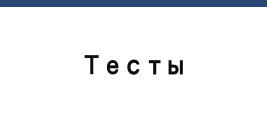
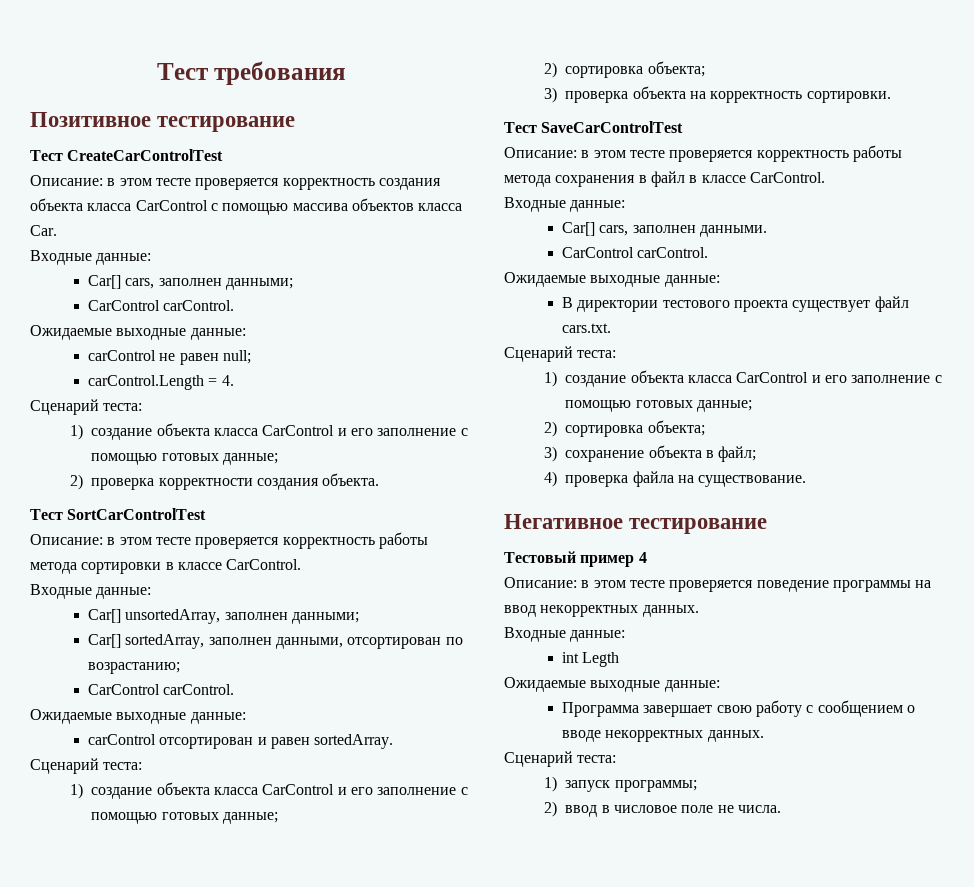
[81,55,186,75] Тесты -> [156,61,347,85] [30,112,296,132] [30,149,224,161] [30,175,441,190] [30,198,463,215] [30,225,57,236] [30,250,152,265] [88,275,294,290] [88,300,235,311] [30,325,246,340] [88,350,252,365] [88,375,234,390] [30,399,143,415] [70,423,468,440] [91,453,279,465] [70,473,380,490] [30,508,207,520] [30,532,428,549] [30,559,302,574] [30,584,152,599] [88,609,360,624] [88,634,463,649] [88,662,181,674] [88,684,235,695] [30,709,246,724] [88,734,394,749] [30,758,143,774] [70,782,468,799] [91,812,279,824] [544,61,705,78] [544,86,891,103] [504,121,684,133] [504,145,902,162] [504,171,825,187] [504,197,626,212] [562,222,768,237] [562,247,709,258] [504,272,720,287] [562,296,909,312] [562,323,612,333] [504,346,617,362] [544,370,942,387] [565,400,753,412] [544,420,705,437] [544,445,757,462] [544,471,807,487] [504,514,768,534] [504,551,647,567] [504,577,932,592] [504,605,699,617] [504,627,626,642] [562,652,620,667] [504,677,720,692] [562,700,915,717] [562,730,764,742] [504,751,617,767] [544,776,697,792] [544,801,782,817] Тест требования // Позитивное тестирование // Тест CreateCarControlTest // Описание: в этом тесте проверяется корректность создания объекта класса CarControl с помощью массива объектов класса Car. // Входные данные: // Car[] cars, заполнен данными; // CarControl carControl. // Ожидаемые выходные данные: // carControl не равен null; // carControl.Length = 4. // Сценарий теста: // 1) создание объекта класса CarControl и его заполнение с помощью готовых данные; // 2) проверка корректности создания объекта. // Тест SortCarControlTest // Описание: в этом тесте проверяется корректность работы метода сортировки в классе CarControl. // Входные данные: // Car[] unsortedArray, заполнен данными; // Car[] sortedArray, заполнен данными, отсортирован по возрастанию; // CarControl carControl. // Ожидаемые выходные данные: // carControl отсортирован и равен sortedArray. // Сценарий теста: // 1) создание объекта класса CarControl и его заполнение с помощью готовых данные; // 2) сортировка объекта; // 3) проверка объекта на корректность сортировки. // Тест SaveCarControlTest // Описание: в этом тесте проверяется корректность работы метода сохранения в файл в классе CarControl. // Входные данные: // Car[] cars, заполнен данными. // CarControl carControl. // Ожидаемые выходные данные: // В директории тестового проекта существует файл cars.txt. // Сценарий теста: // 1) создание объекта класса CarControl и его заполнение с помощью готовых данные; // 2) сортировка объекта; // 3) сохранение объекта в файл; // 4) проверка файла на существование. // Негативное тестирование // Тестовый пример 4 // Описание: в этом тесте проверяется поведение программы на ввод некорректных данных. // Входные данные: // int Legth // Ожидаемые выходные данные: // Программа завершает свою работу с сообщением о вводе некорректных данных. // Сценарий теста: // 1) запуск программы; // 2) ввод в числовое поле не числа.

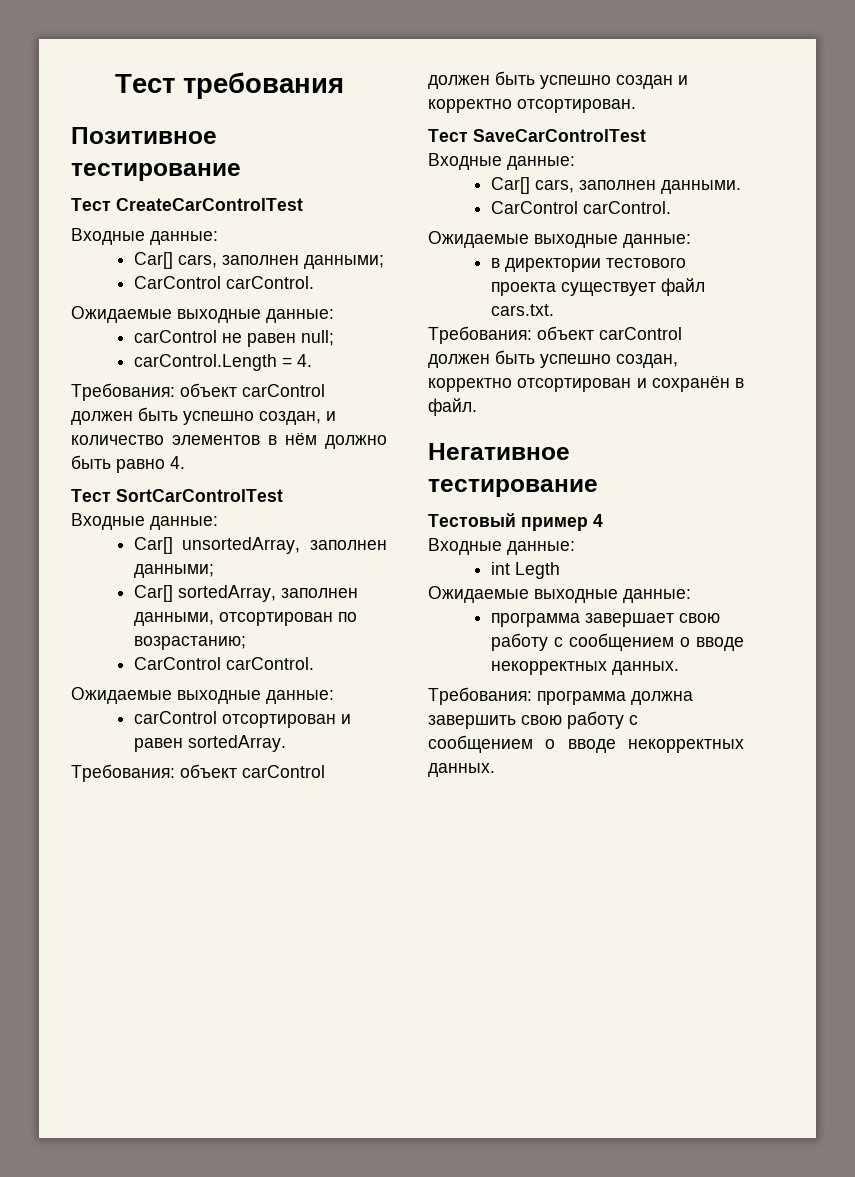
[30,175,441,190] [30,198,463,215] [30,225,57,236] // Описание: в этом тесте проверяется корректность создания объекта класса CarControl с помощью массива объектов класса Car. -> (303, 204) none
[30,399,143,415] [70,423,468,440] [91,453,279,465] [70,473,380,490] [30,508,207,520] [30,532,428,549] [30,559,302,574] Сценарий теста: // 1) создание объекта класса CarControl и его заполнение с помощью готовых данные; // 2) проверка корректности создания объекта. // Тест SortCarControlTest // Описание: в этом тесте проверяется корректность работы метода сортировки в классе CarControl. -> [71,383,325,401] [71,407,336,425] [71,432,387,449] [71,455,185,473] [71,489,283,502] Требования: объект carControl должен быть успешно создан, и количество элементов в нём должно быть равно 4. // Тест SortCarControlTest
[30,758,143,774] [70,782,468,799] [91,812,279,824] [544,61,705,78] [544,86,891,103] [504,121,684,133] [504,145,902,162] [504,171,825,187] Сценарий теста: // 1) создание объекта класса CarControl и его заполнение с помощью готовых данные; // 2) сортировка объекта; // 3) проверка объекта на корректность сортировки. // Тест SaveCarControlTest // Описание: в этом тесте проверяется корректность работы метода сохранения в файл в классе CarControl. -> [71,764,325,782] [428,71,688,89] [428,99,636,113] [428,129,646,142] Требования: объект carControl должен быть успешно создан и корректно отсортирован. // Тест SaveCarControlTest
[562,297,574,308] В -> [490,258,500,268] в
[504,346,617,362] [544,370,942,387] [565,400,753,412] [544,420,705,437] [544,445,757,462] [544,471,807,487] Сценарий теста: // 1) создание объекта класса CarControl и его заполнение с помощью готовых данные; // 2) сортировка объекта; // 3) сохранение объекта в файл; // 4) проверка файла на существование. -> [428,326,682,344] [428,350,678,368] [428,375,744,392] [428,398,477,416] Требования: объект carControl должен быть успешно создан, корректно отсортирован и сохранён в файл.
[504,577,932,592] [504,605,699,617] // Описание: в этом тесте проверяется поведение программы на ввод некорректных данных. -> (603, 520) none
[562,702,640,717] Программа -> [490,613,580,627] программа
[504,751,617,767] [544,776,697,792] [544,801,782,817] Сценарий теста: // 1) запуск программы; // 2) ввод в числовое поле не числа. -> [428,687,693,705] [428,711,638,729] [428,735,744,753] [428,763,495,777] Требования: программа должна завершить свою работу с сообщением о вводе некорректных данных.

